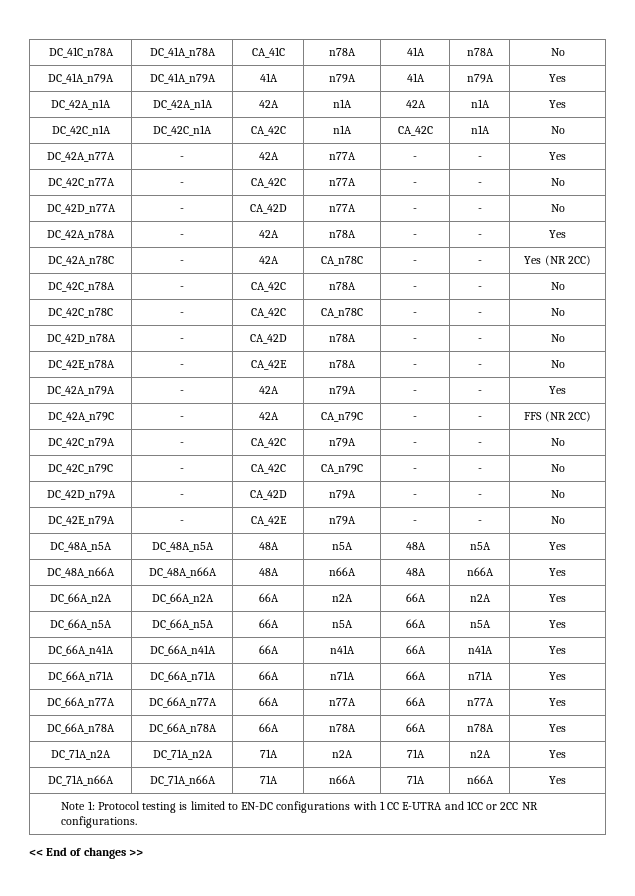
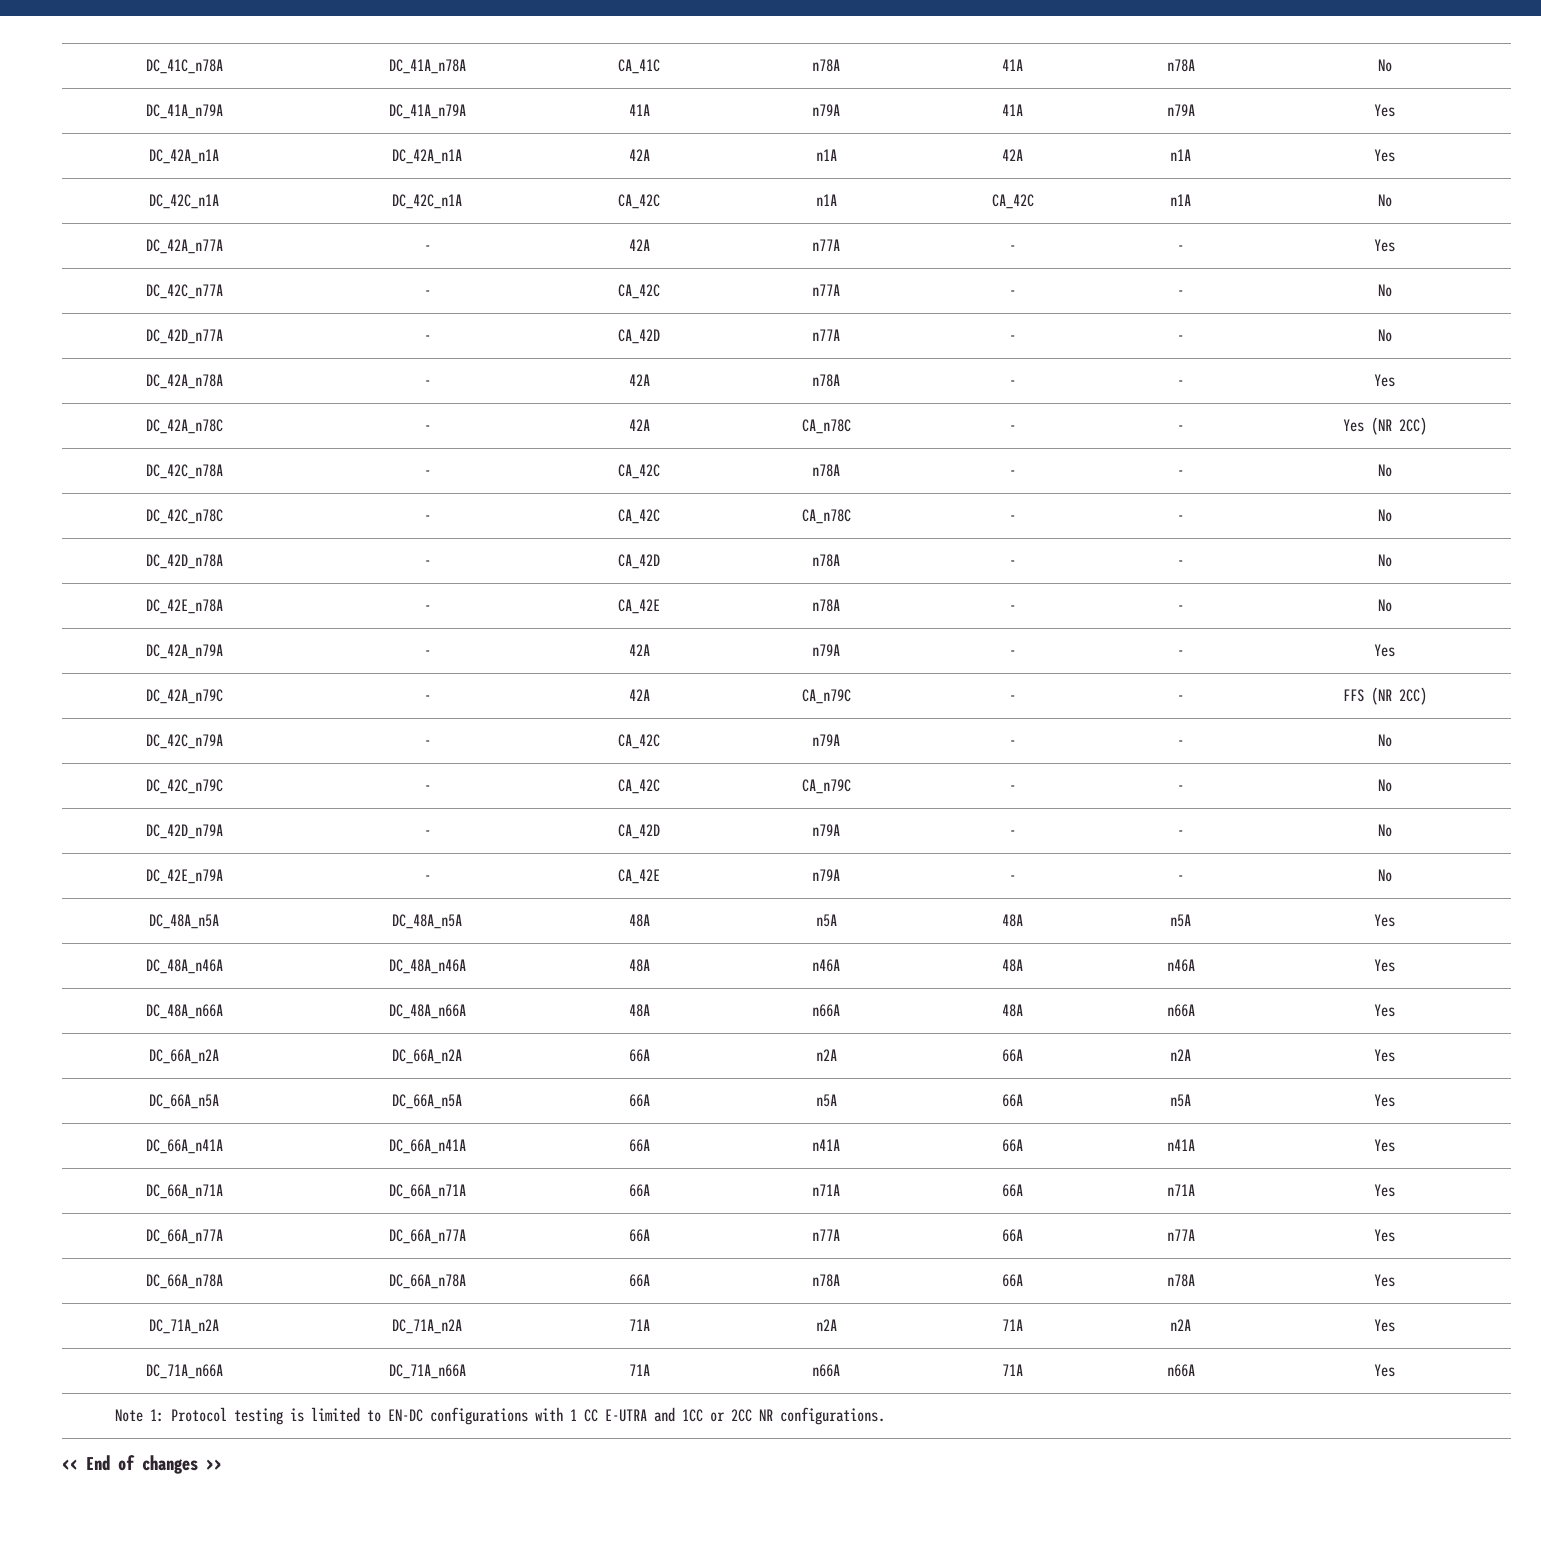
(566, 546) none -> [145,959,223,974] [388,959,466,974] [628,959,650,972] [812,959,840,972] [1002,959,1023,972] [1166,959,1195,972] [1374,959,1395,972] // DC_48A_n46A | DC_48A_n46A | 48A | n46A | 48A | n46A | Yes

